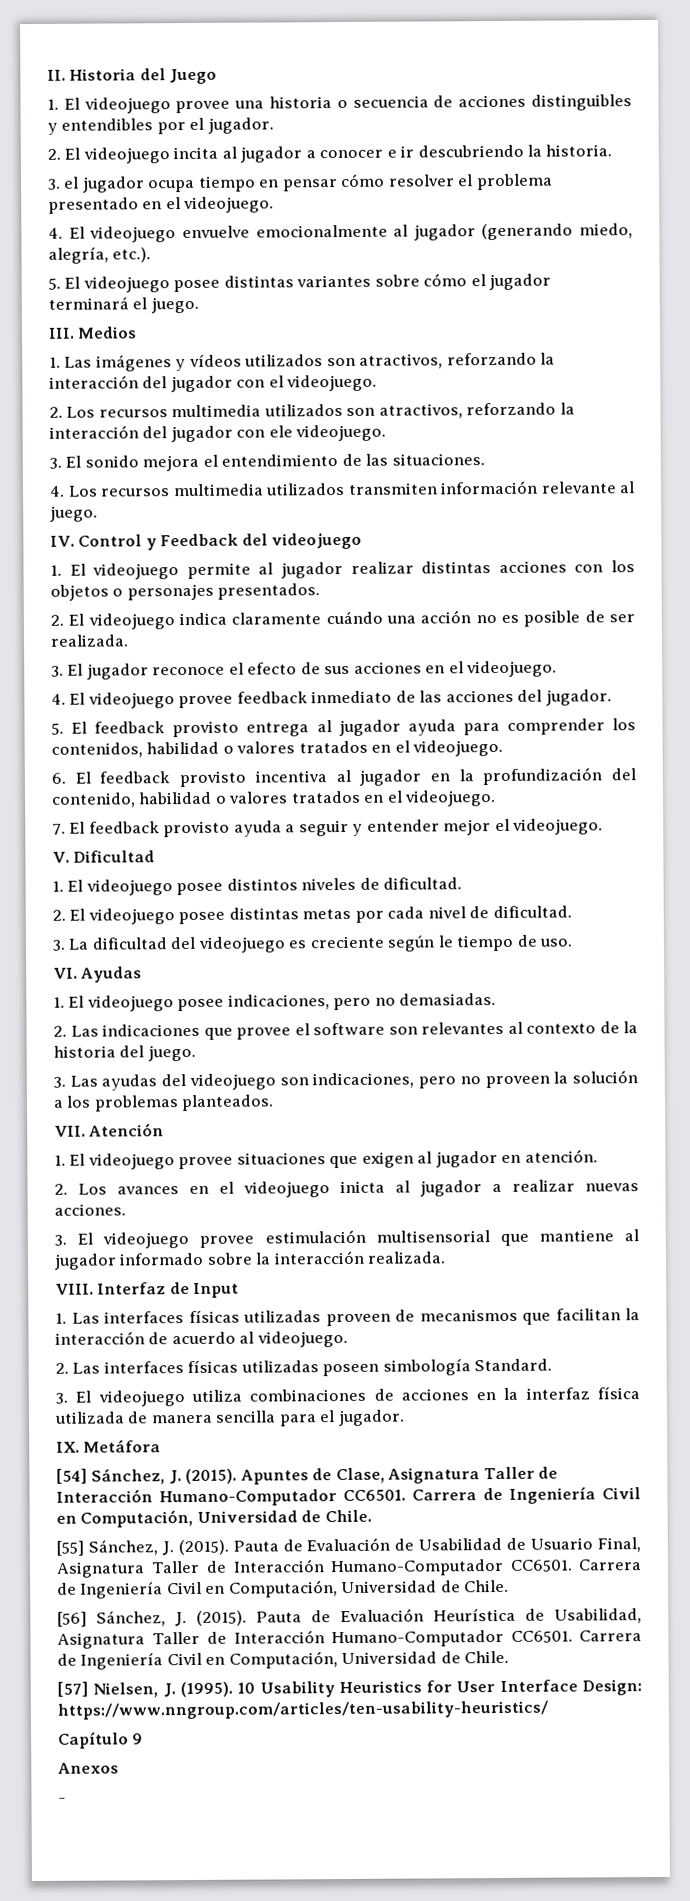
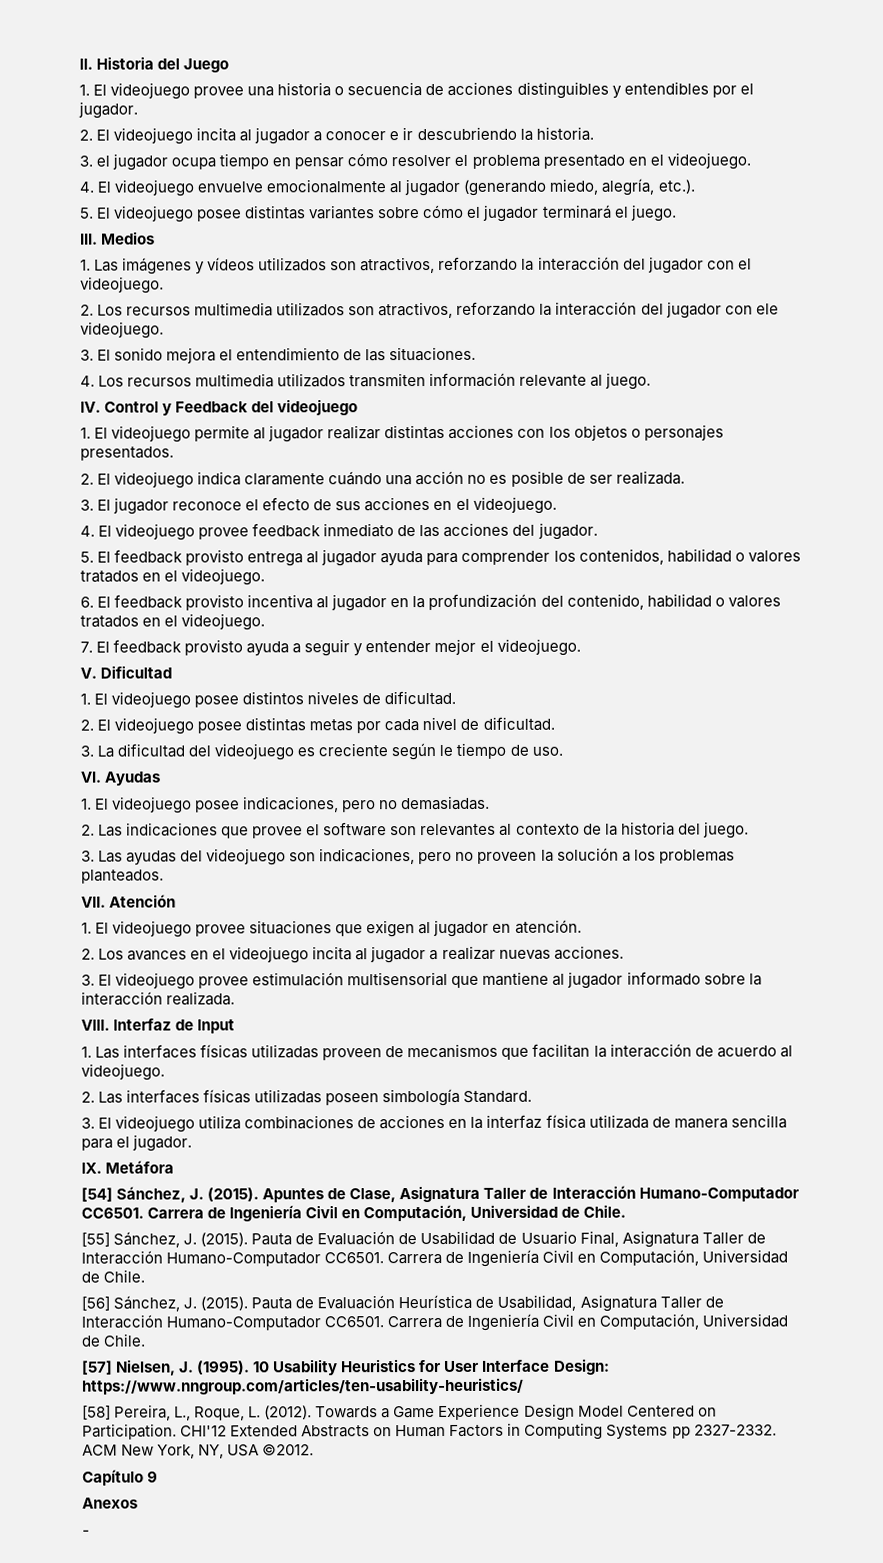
[340,1180,385,1194] inicta -> [312,946,353,961] incita
(548, 1710) none -> [82,1403,717,1421] [82,1422,777,1440] [82,1444,315,1459] // [58] Pereira, L., Roque, L. (2012). Towards a Game Experience Design Model Centered on Participation. CHI'12 Extended Abstracts on Human Factors in Computing Systems pp 2327-2332. ACM New York, NY, USA ©2012.

